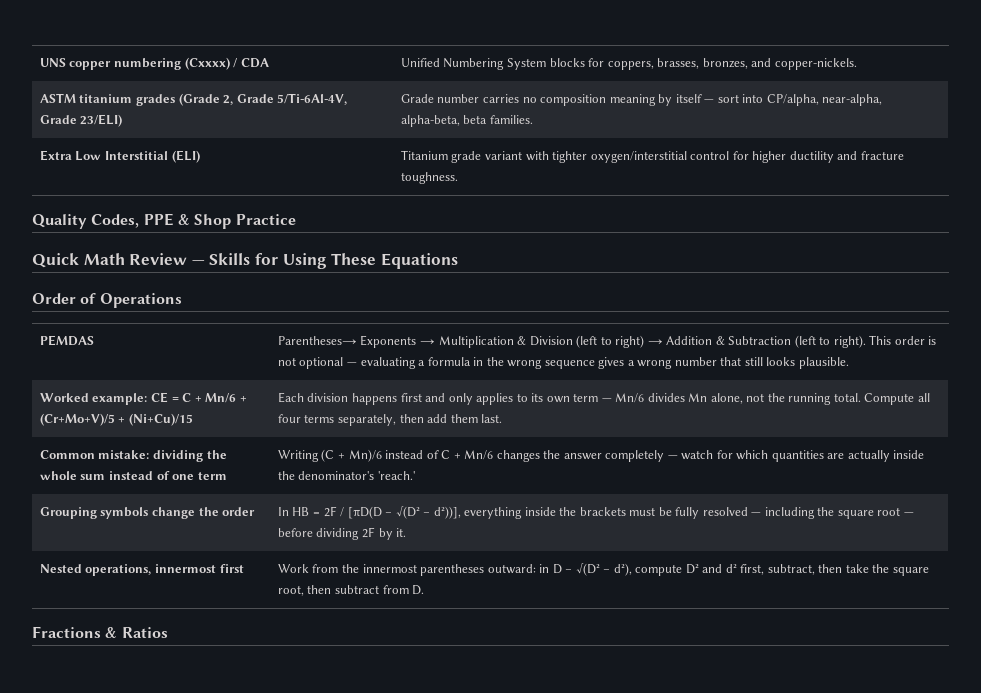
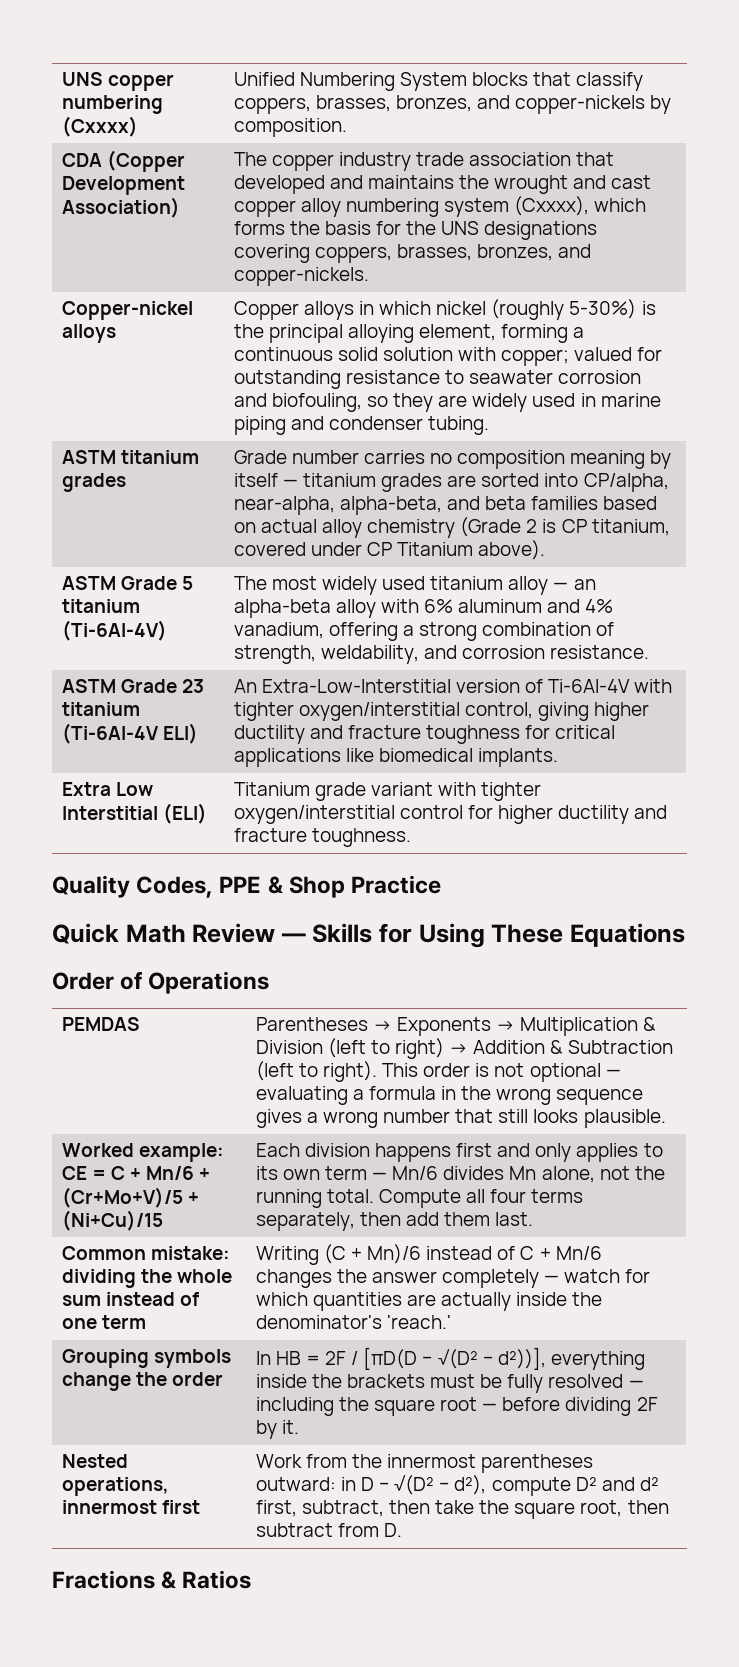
[233,58,269,68] / CDA -> (138, 126) none
[588,58,605,67] for -> [533,72,644,91] [233,95,672,114] [233,118,347,137] [61,150,185,172] [61,176,185,195] [61,197,180,218] [233,152,615,171] [233,175,652,194] [233,196,647,217] [233,221,598,240] [233,244,310,263] that classify coppers, brasses, bronzes, and copper-nickels by composition. // CDA (Copper Development Association) | The copper industry trade association that developed and maintains the wrought and cast copper alloy numbering system (Cxxxx), which forms the basis for the UNS designations covering
[39,93,348,106] [39,114,123,127] ASTM titanium grades (Grade 2, Grade 5/Ti-6Al-4V, Grade 23/ELI) -> [61,301,193,320] [61,324,116,343] [233,299,656,320] [233,324,585,343] [233,347,663,366] [233,370,642,389] [233,393,661,412] [233,416,490,435] [61,450,199,464] [61,473,126,492] Copper-nickel alloys | Copper alloys in which nickel (roughly 5-30%) is the principal alloying element, forming a continuous solid solution with copper; valued for outstanding resistance to seawater corrosion and biofouling, so they are widely used in marine piping and condenser tubing. // ASTM titanium grades
[717,94,883,106] [400,115,533,127] sort into CP/alpha, near-alpha, alpha-beta, beta families. -> [302,473,669,492] [233,496,658,515] [233,517,670,538] [233,540,546,560] [61,576,193,590] [61,599,140,613] [61,620,167,641] [233,576,596,595] [233,599,614,618] [233,622,615,641] [233,645,650,664] [61,679,204,693] [61,702,140,716] [61,723,198,744] [233,679,673,693] [233,702,650,721] [233,725,616,744] [233,748,559,767] titanium grades are sorted into CP/alpha, near-alpha, alpha-beta, and beta families based on actual alloy chemistry (Grade 2 is CP titanium, covered under CP Titanium above). // ASTM Grade 5 titanium (Ti-6Al-4V) | The most widely used titanium alloy — an alpha-beta alloy with 6% aluminum and 4% vanadium, offering a strong combination of strength, weldability, and corrosion resistance. // ASTM Grade 23 titanium (Ti-6Al-4V ELI) | An Extra-Low-Interstitial version of Ti-6Al-4V with tighter oxygen/interstitial control, giving higher ductility and fracture toughness for critical applications like biomedical implants.
[277,336,357,345] Parentheses→ -> [255,1017,392,1031] Parentheses →

